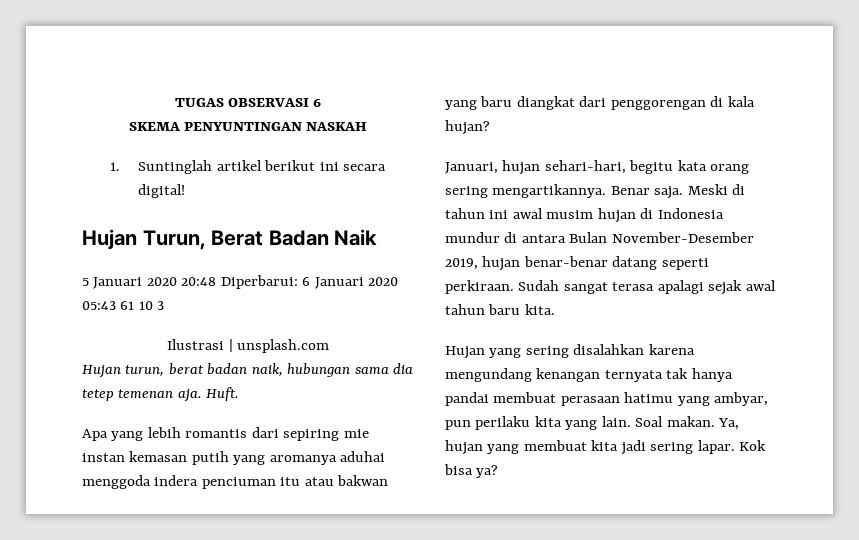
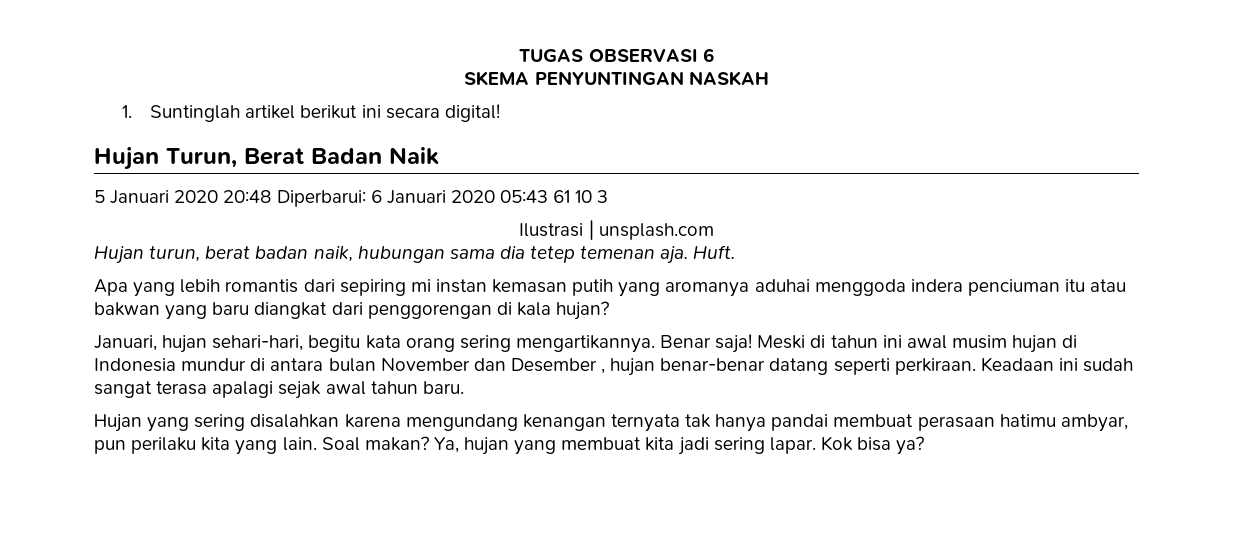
[343,429,369,438] mie -> [410,279,431,292] mi
[654,186,684,199] saja. -> [715,334,753,353] saja!
[569,232,754,243] [445,258,478,270] Bulan November-Desember 2019, -> [328,358,606,374] bulan November dan Desember ,
[518,280,560,291] Sudah -> [980,357,1134,372] Keadaan ini sudah
[488,304,555,315] baru kita. -> [422,381,464,394] baru.
[677,396,710,406] yang -> (1056, 420) none
[666,416,715,427] makan. -> [364,436,429,451] makan?

